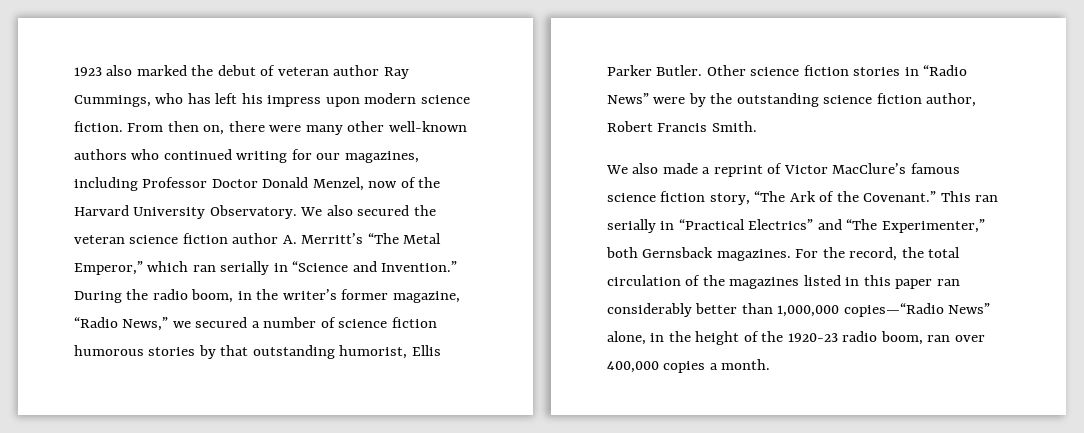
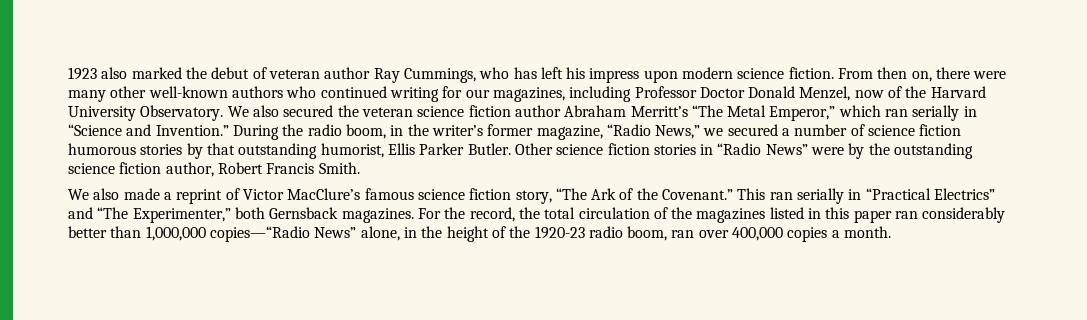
[282,235,297,244] A. -> [564,105,627,117] Abraham

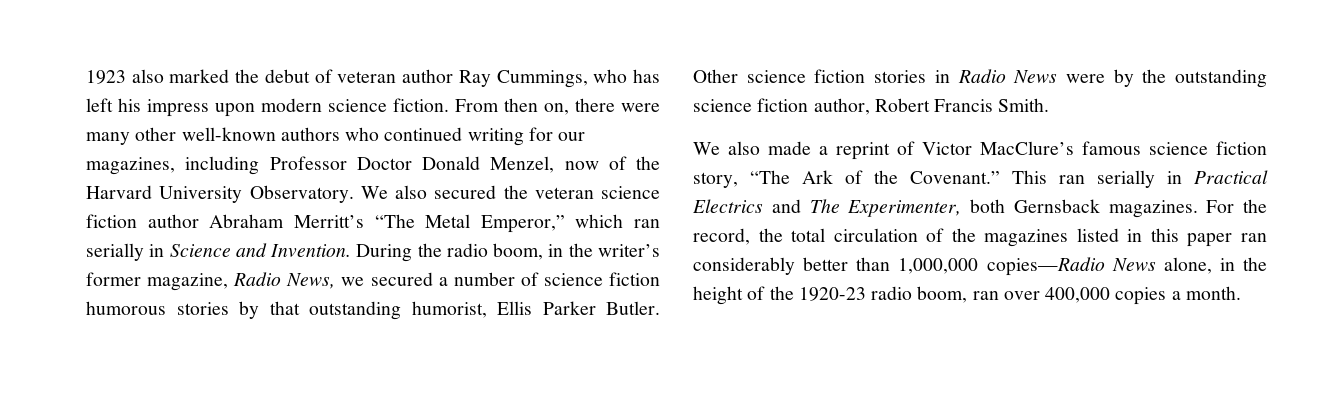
[68,124,229,136] “Science and Invention.” -> [169,243,352,257] Science and Invention.
[606,124,701,139] “Radio News,” -> [233,272,336,289] Radio News,
[717,143,808,155] “Radio News” -> [957,69,1058,83] Radio News
[865,188,996,200] [68,207,231,223] “Practical Electrics” and “The Experimenter,” -> [1194,170,1268,184] [692,199,962,217] Practical Electrics and The Experimenter,
[209,226,357,242] copies—“Radio News” -> [986,257,1156,276] copies—Radio News

